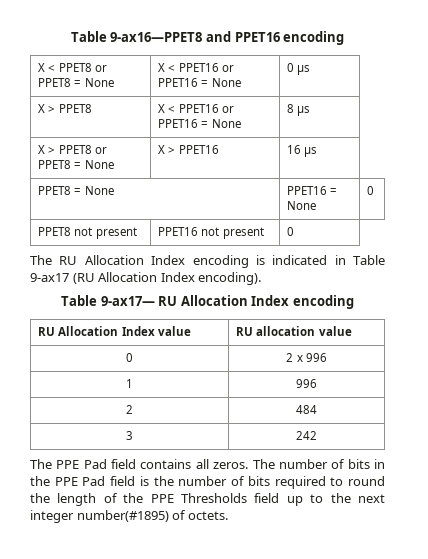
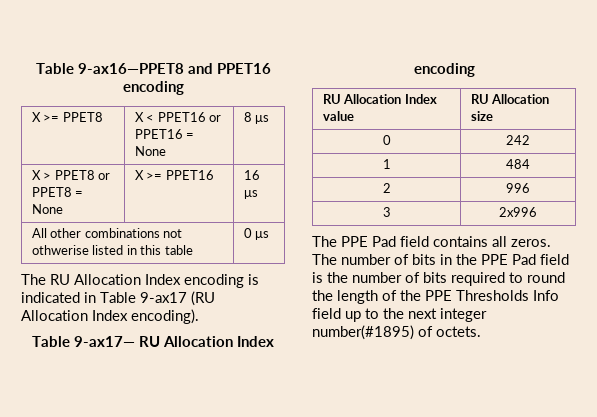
[48,63,107,72] [38,78,114,87] [158,63,234,72] [158,78,241,87] [287,63,311,75] [38,104,56,113] < PPET8 or PPET8 = None | X < PPET16 or PPET16 = None | 0 μs // X > -> [43,114,60,122] >=
[168,147,176,154] > -> [146,172,163,180] >=
[38,186,114,195] [287,186,338,195] [287,201,317,210] [367,186,375,195] [38,227,137,239] [158,227,264,239] [287,227,295,236] PPET8 = None | PPET16 = None | 0 // PPET8 not present | PPET16 not present | 0 -> [31,228,183,238] [31,245,193,255] [243,228,270,240] All other combinations not othwerise listed in this table | 0 μs
[256,326,352,336] allocation value -> [491,94,550,104] [470,111,493,121] Allocation size
[286,353,327,362] 2 x 996 -> [506,135,530,145] 242
[296,379,317,388] 996 -> [506,159,530,169] 484
[296,405,317,414] 484 -> [506,183,530,193] 996
[296,431,317,440] 242 -> [499,207,537,217] 2x996
(248, 498) none -> [533,290,559,301] Info

